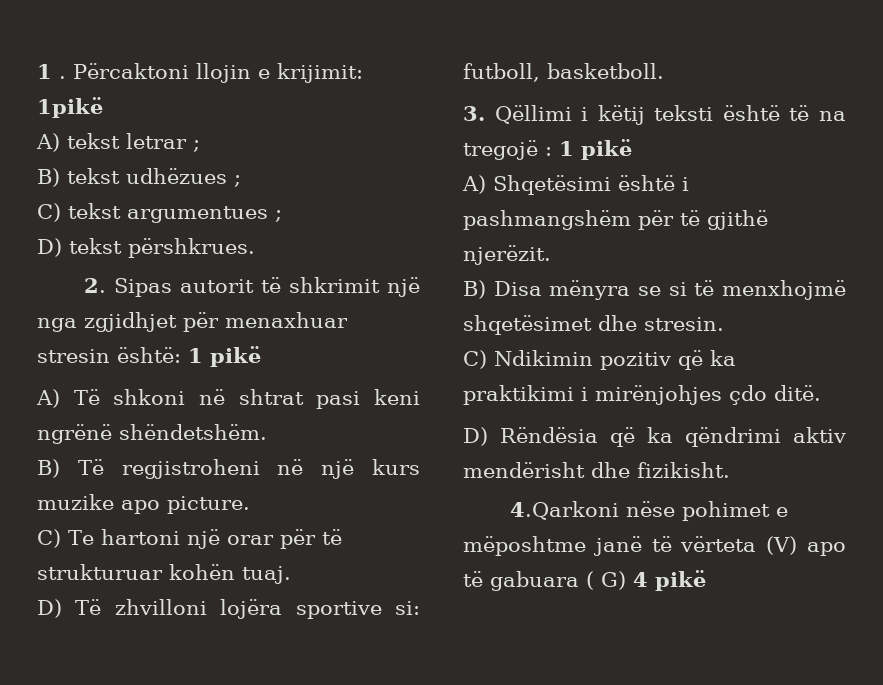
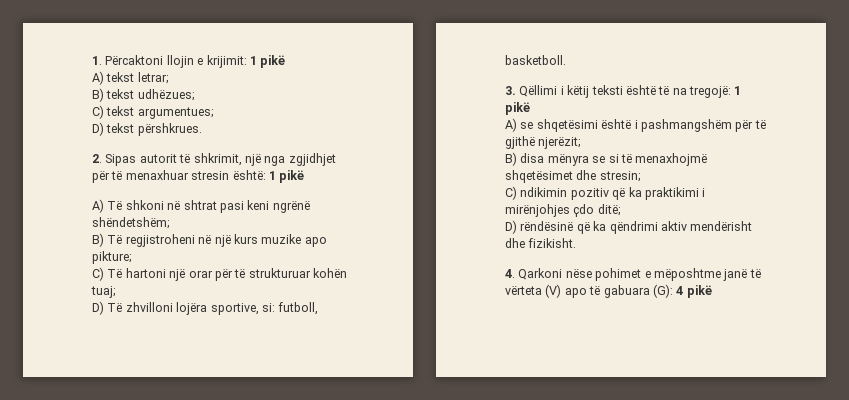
[37,64,66,79] 1 . -> [92,56,102,65] 1.
[37,97,103,118] 1pikë -> [249,55,286,68] 1 pikë
[126,133,200,152] letrar ; -> [137,72,169,84] letrar;
[126,168,241,187] udhëzues ; -> [137,89,195,101] udhëzues;
[127,206,282,223] argumentues ; -> [137,107,214,119] argumentues;
[289,277,381,293] shkrimit -> [193,153,242,166] shkrimit,
(219, 322) none -> [111,171,123,180] të
[119,424,267,440] shëndetshëm. -> [92,217,170,229] shëndetshëm;
[167,496,250,514] [37,529,94,548] picture. // C) Te -> [92,251,132,264] [92,267,123,281] pikture; // C) Të
[242,566,291,584] tuaj. -> [91,286,116,298] tuaj;
[295,601,382,619] sportive -> [210,303,259,315] sportive,
[463,139,632,160] [462,175,611,195] tregojë : 1 pikë // A) Shqetësimi -> [689,86,742,98] [505,102,530,115] [505,118,598,132] tregojë: 1 pikë // A) se shqetësimi
[463,245,551,265] [463,280,542,299] njerëzit. // B) Disa -> [538,137,582,149] [505,152,545,166] njerëzit; // B) disa
[722,280,846,300] menxhojmë -> [635,153,708,166] menaxhojmë
[644,317,724,331] [463,350,593,369] stresin. // C) Ndikimin -> [599,171,641,182] [505,186,568,200] stresin; // C) ndikimin
[774,385,821,401] [463,427,598,446] ditë. // D) Rëndësia -> [597,204,621,216] [505,220,574,234] ditë; // D) rëndësinë
[510,501,620,520] 4.Qarkoni -> [505,268,563,280] 4. Qarkoni
[586,571,626,590] ( G) -> [652,284,673,298] (G):

